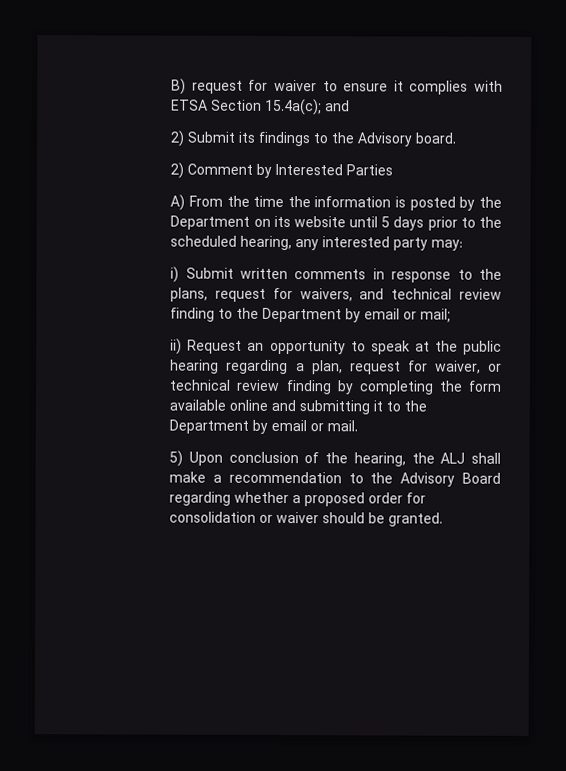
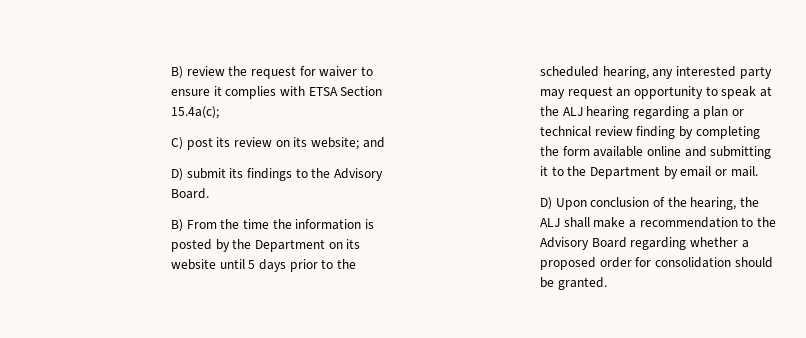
[171,78,187,95] B) -> [171,66,248,79] B) review the
(323, 107) none -> [171,137,359,150] // C) post its review on its website;
[170,130,236,147] 2) Submit -> [171,168,226,181] D) submit
[415,132,457,144] [170,162,394,179] [170,194,186,211] board. // 2) Comment by Interested Parties // A) -> [171,188,210,199] [171,219,184,232] Board. // B)
[431,239,464,251] [170,266,502,283] [170,287,502,302] [170,307,452,323] [170,338,243,355] may: // i) Submit written comments in response to the plans, request for waivers, and technical review finding to the Department by email or mail; // ii) Request -> [540,86,613,99] may request
[462,340,502,355] public -> [562,107,583,116] ALJ
[311,360,481,375] plan, request for waiver, -> [703,106,729,119] plan
[169,450,184,467] 5) -> [540,197,553,210] D)
[259,511,320,524] or waiver -> (732, 262) none

